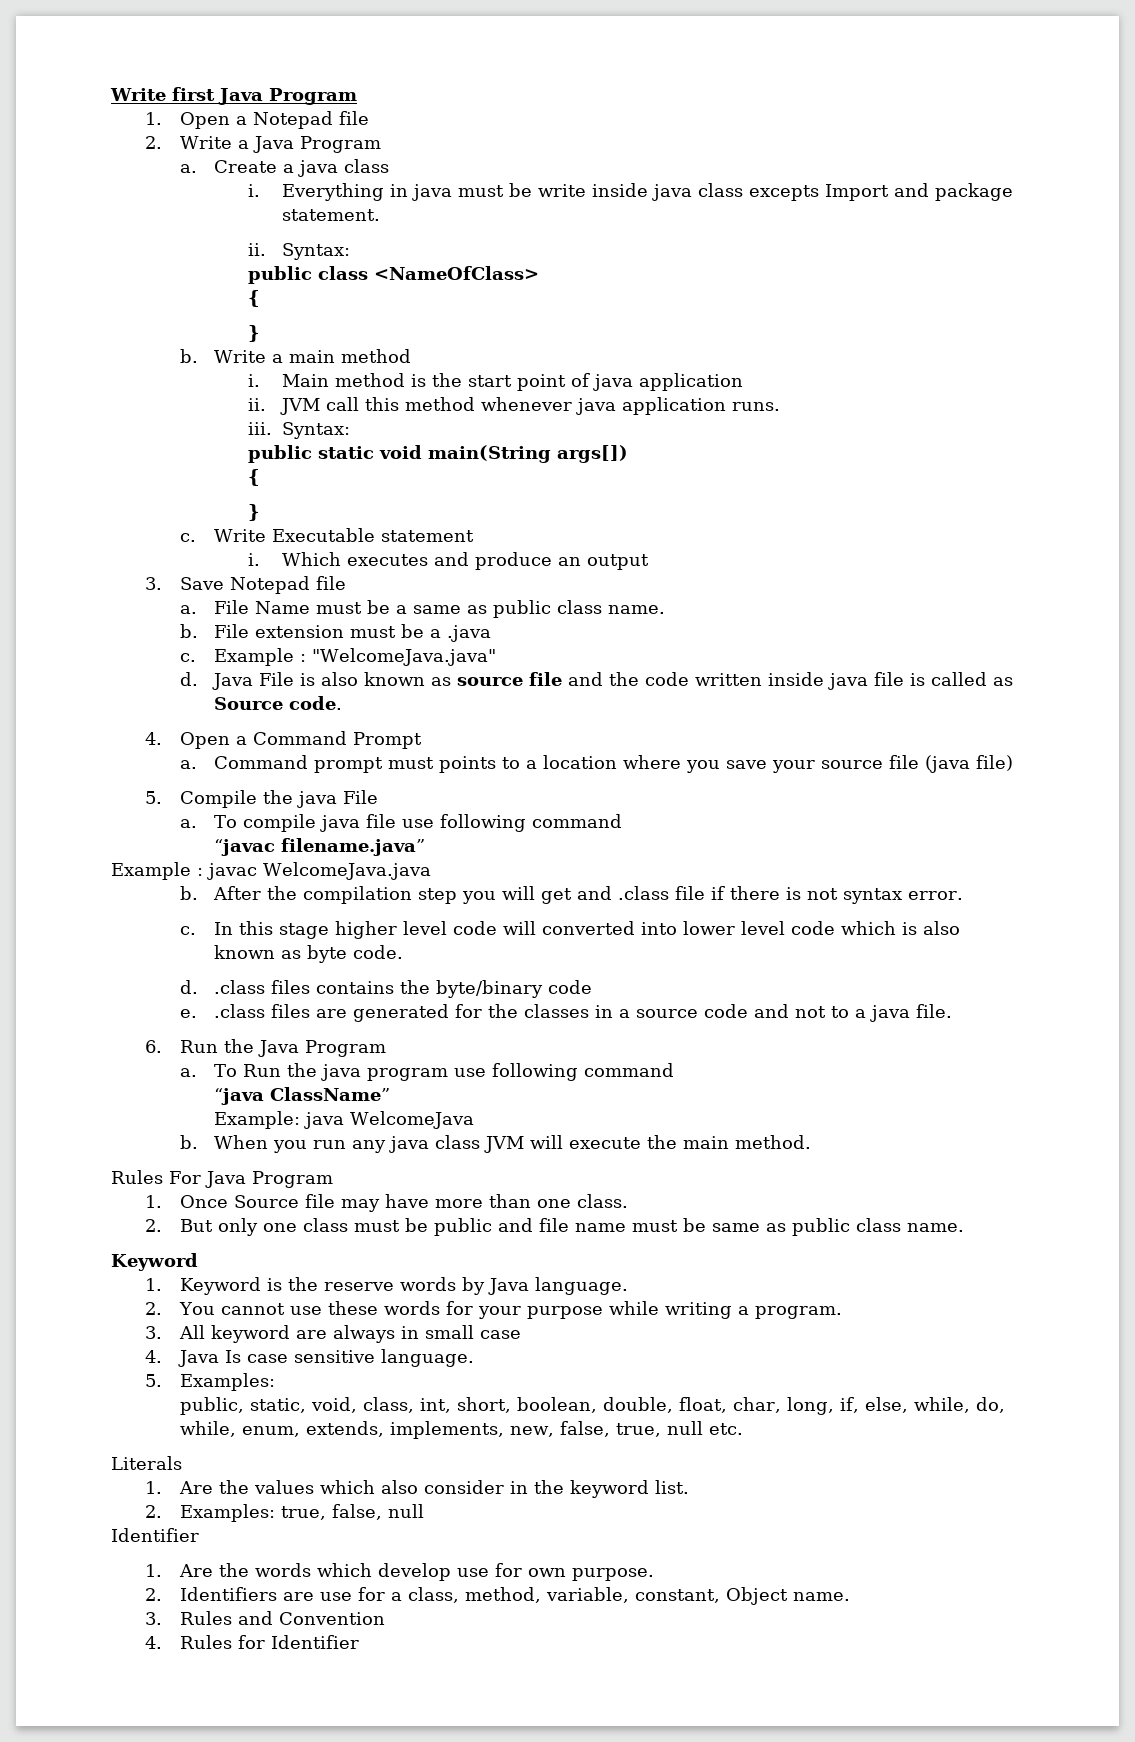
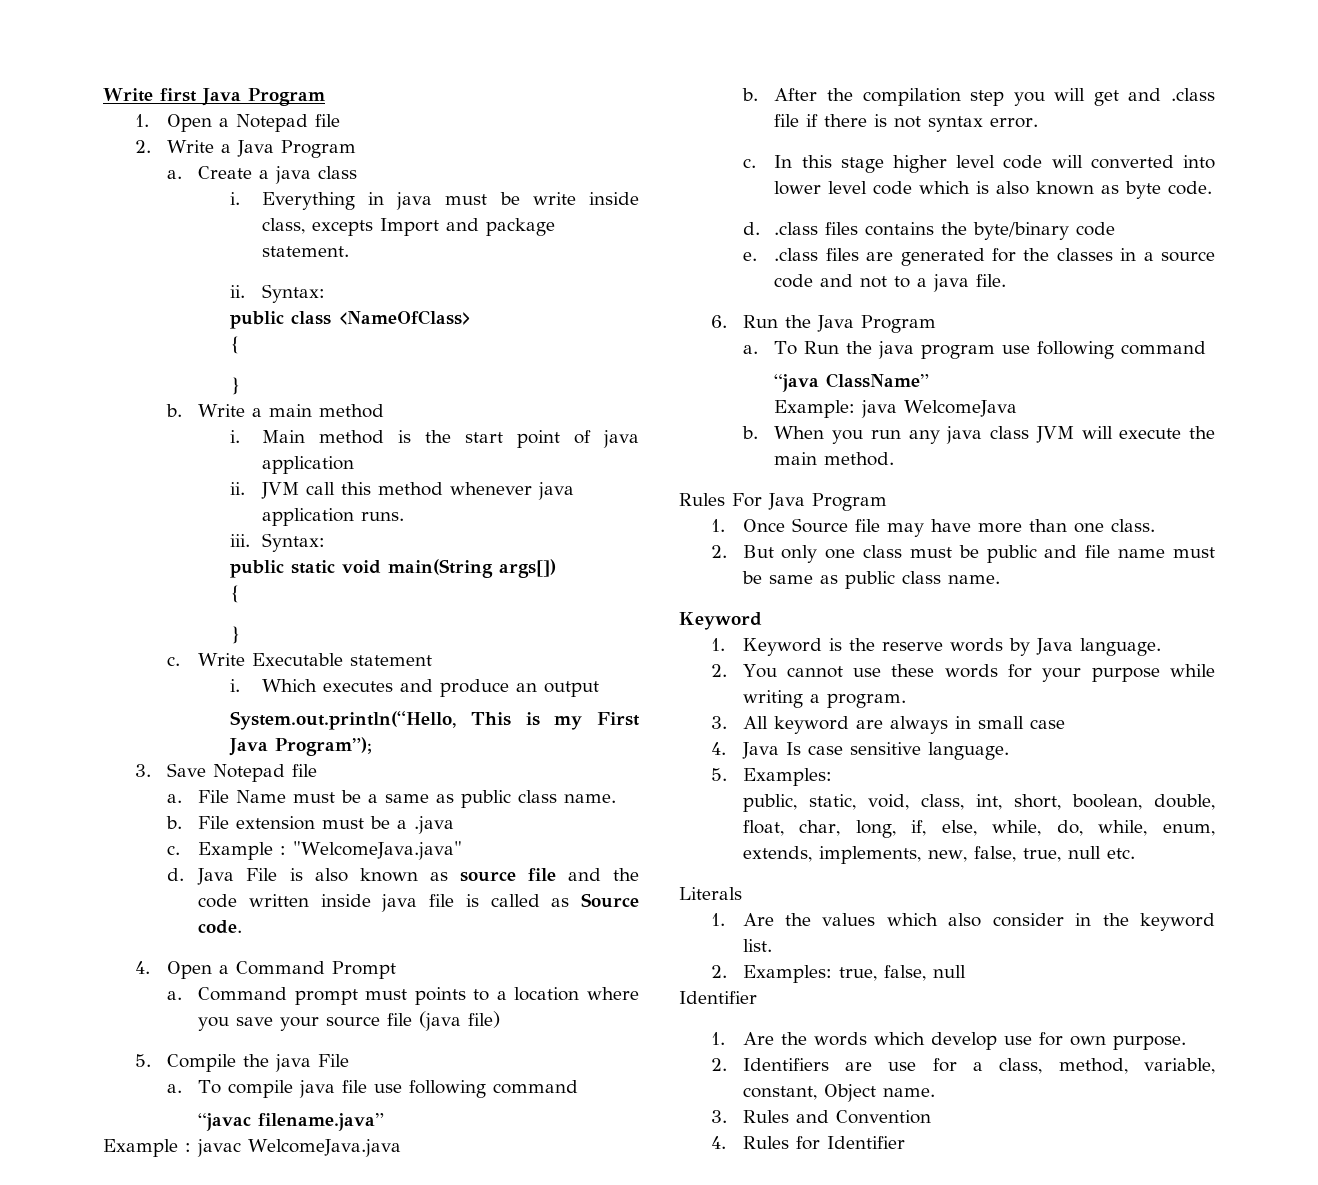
[652,183,744,201] java class -> [261,218,305,234] class,
(650, 562) none -> [230,711,640,730] [229,737,373,756] // System.out.println(“Hello, This is my First Java Program”);

